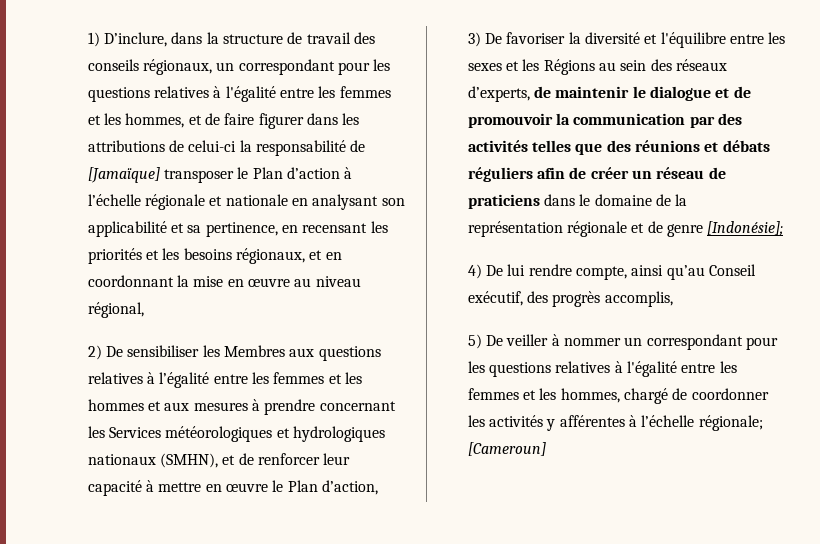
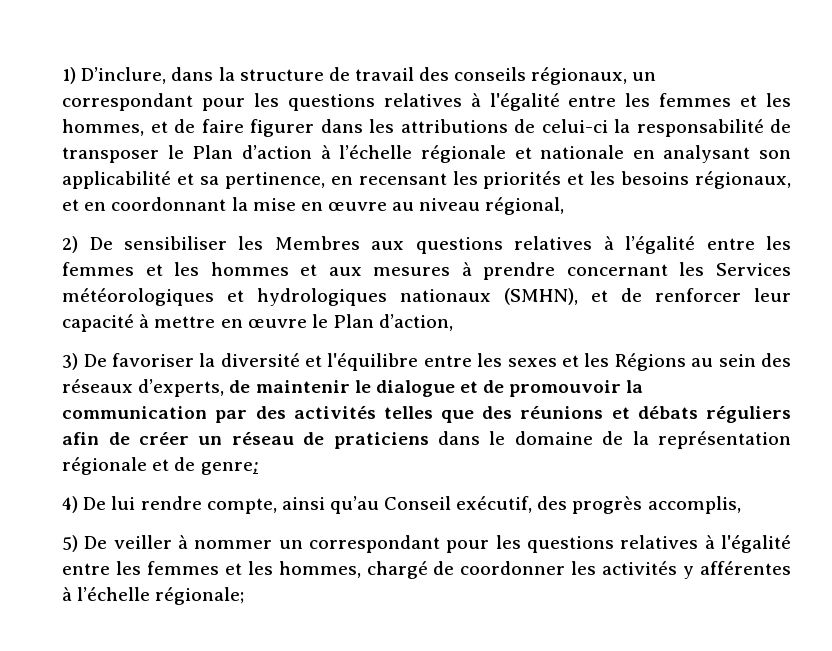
[87,167,160,183] [Jamaïque] -> (791, 126) none
[667,221,784,237] genre [Indonésie]; -> [200,462,258,475] genre;
[467,442,546,456] [Cameroun] -> (245, 596) none

